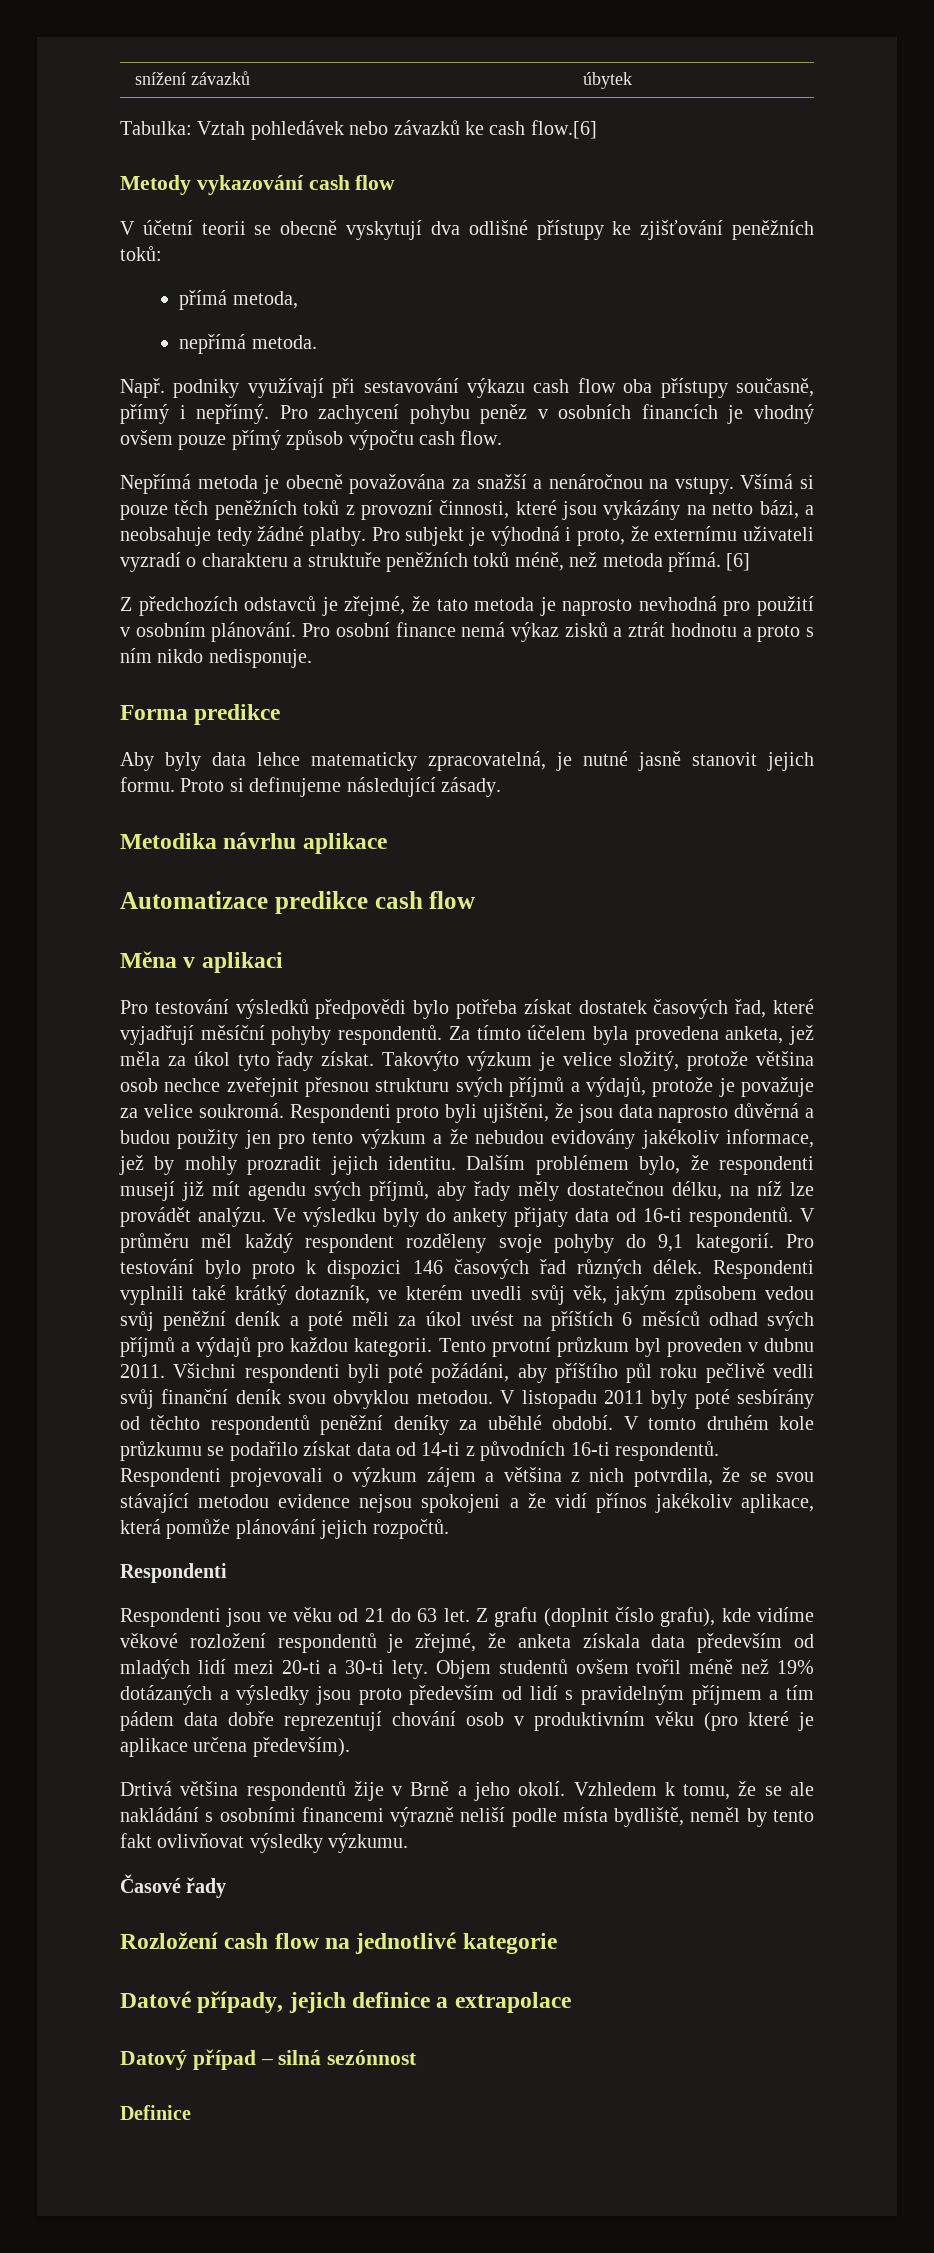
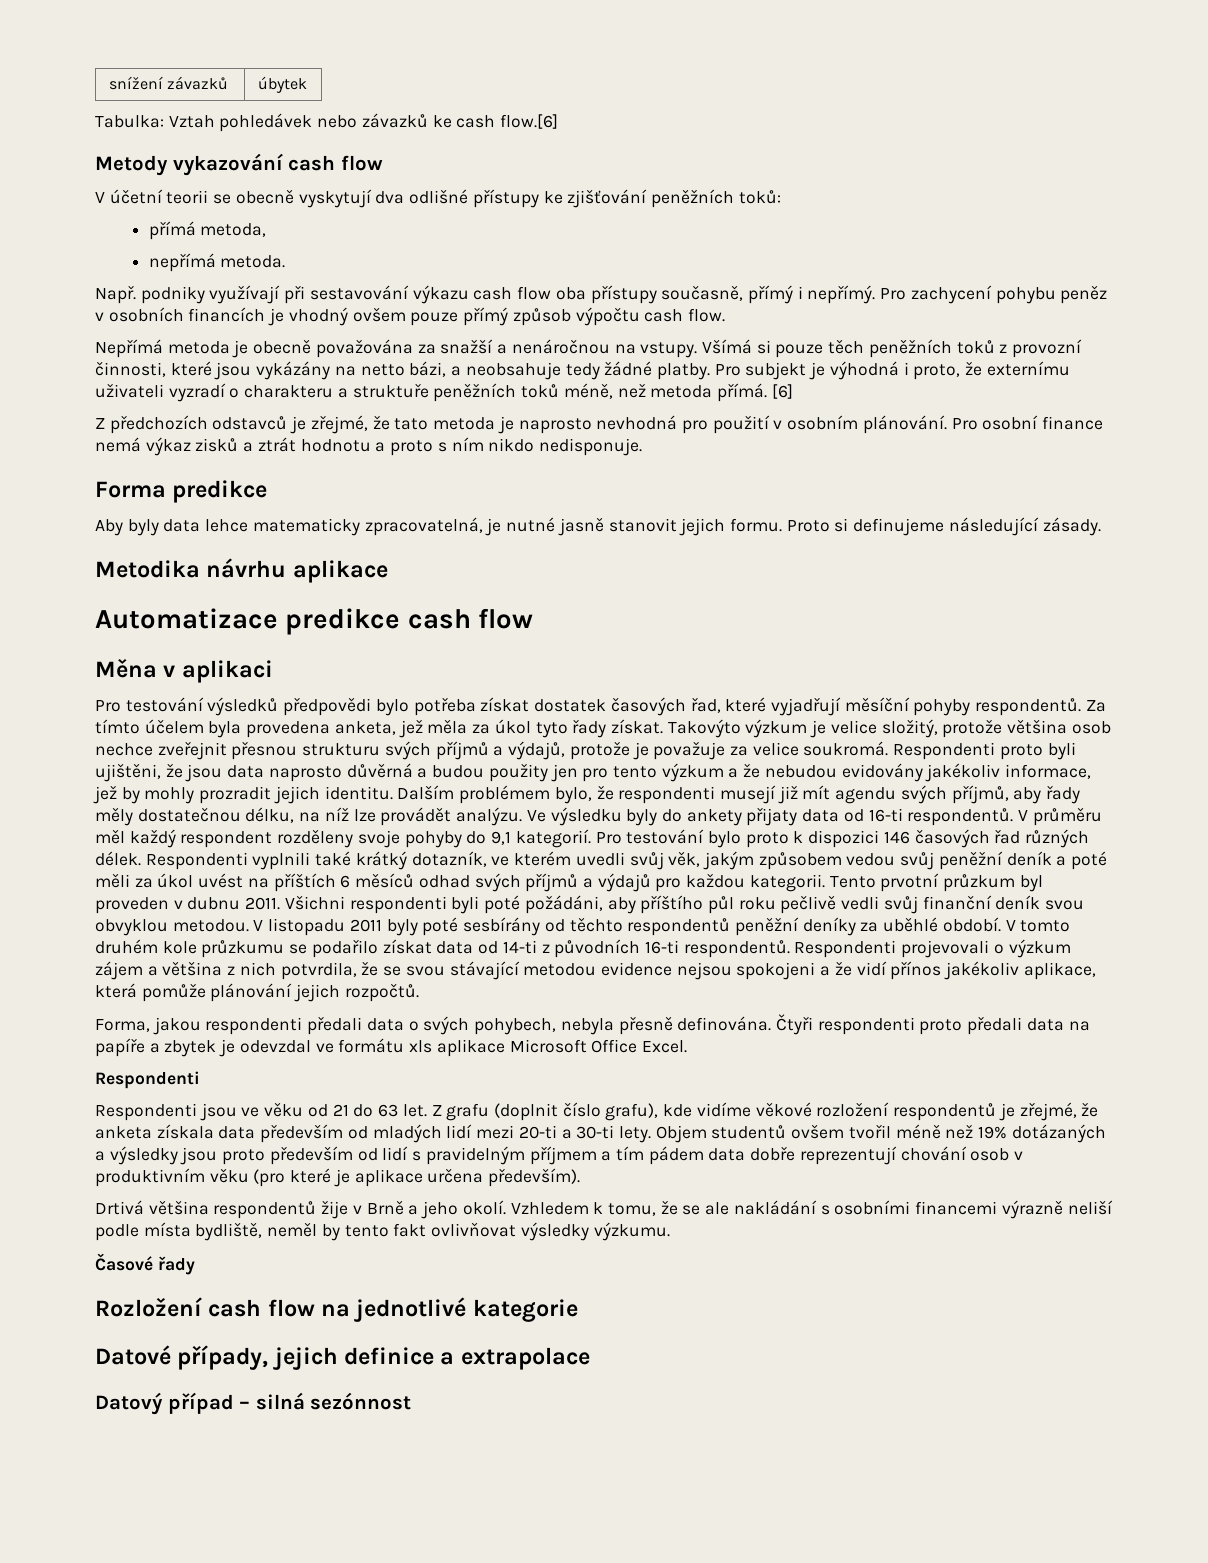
(449, 1529) none -> [95,1014,1090,1035] [95,1038,687,1057] // Forma, jakou respondenti předali data o svých pohybech, nebyla přesně definována. Čtyři respondenti proto předali data na papíře a zbytek je odevzdal ve formátu xls aplikace Microsoft Office Excel.
[120,2105,191,2120] // Definice -> (412, 1401) none

